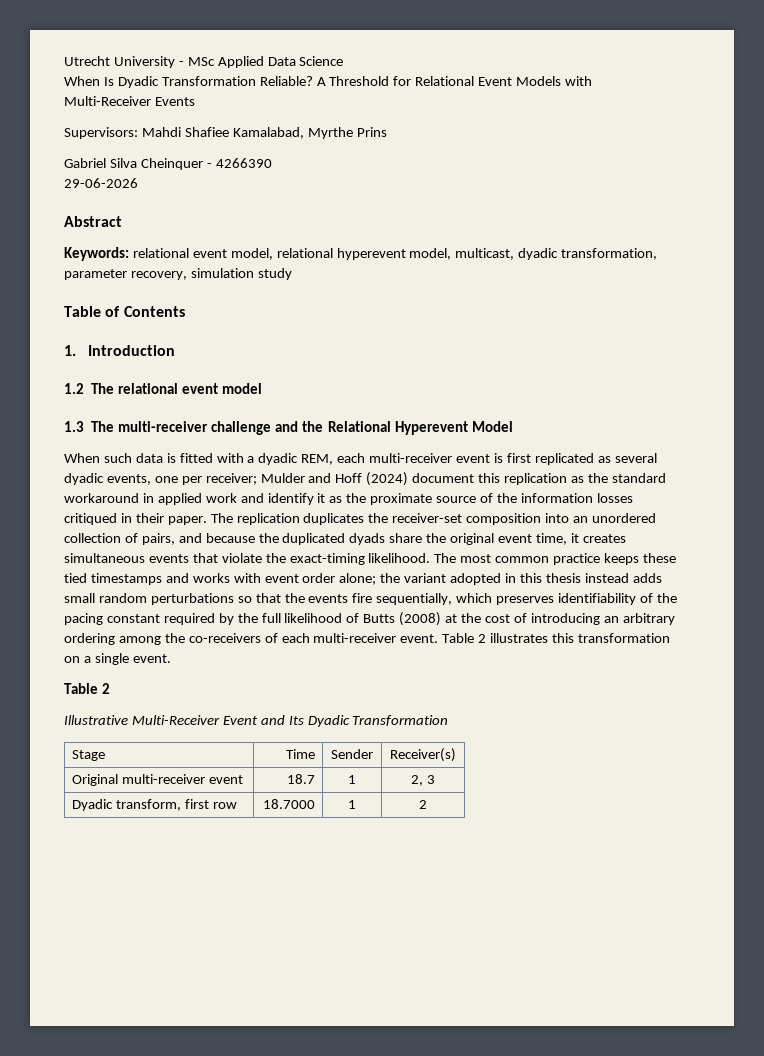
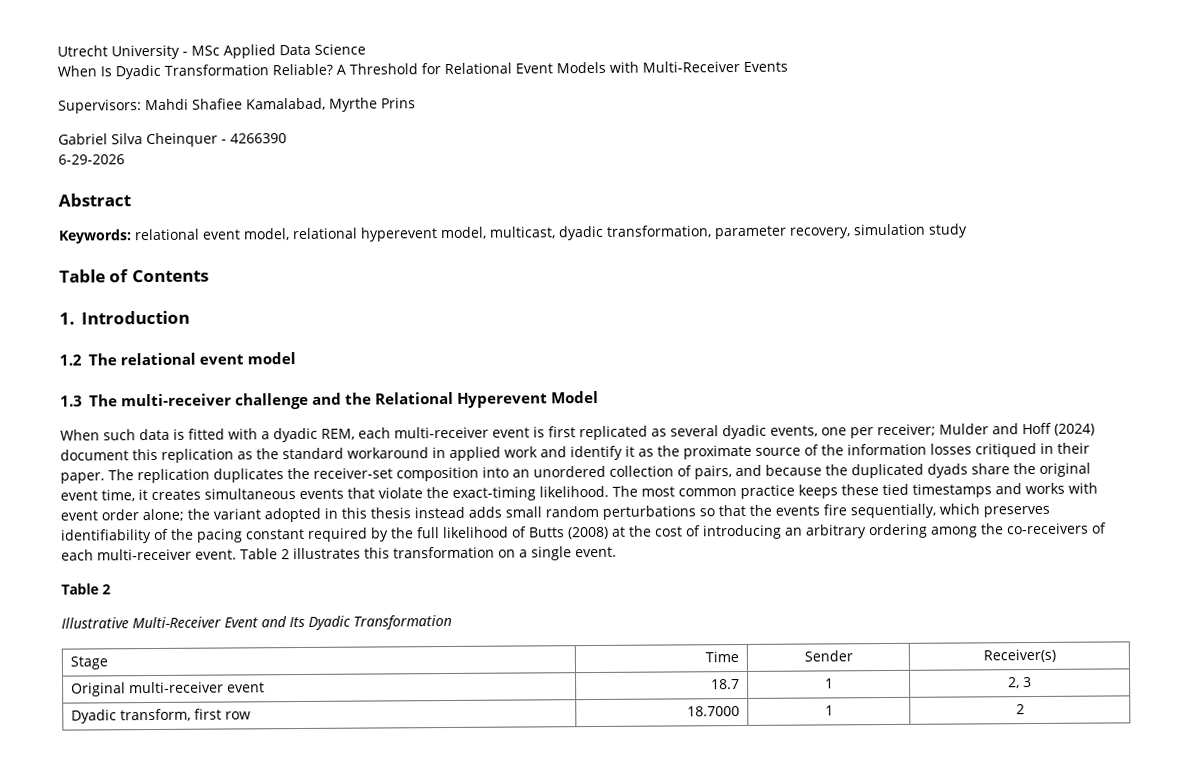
[64,178,138,188] 29-06-2026 -> [58,154,125,165] 6-29-2026

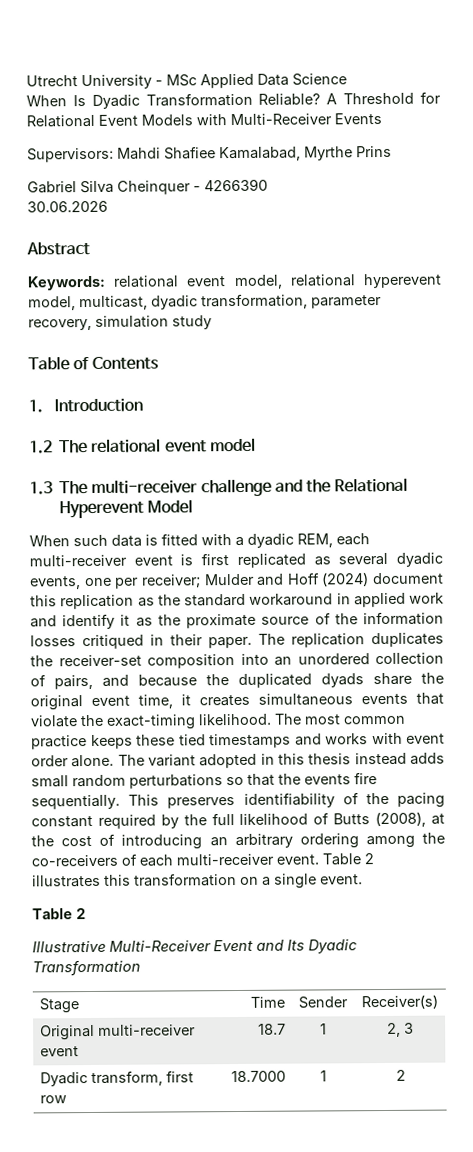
[58,154,125,165] 6-29-2026 -> [27,200,108,213] 30.06.2026
[142,508,210,522] alone; the -> [71,754,145,768] alone. The
[850,503,980,519] sequentially, which -> [31,794,160,810] sequentially. This
[568,526,609,540] (2008) -> [375,811,427,828] (2008),

